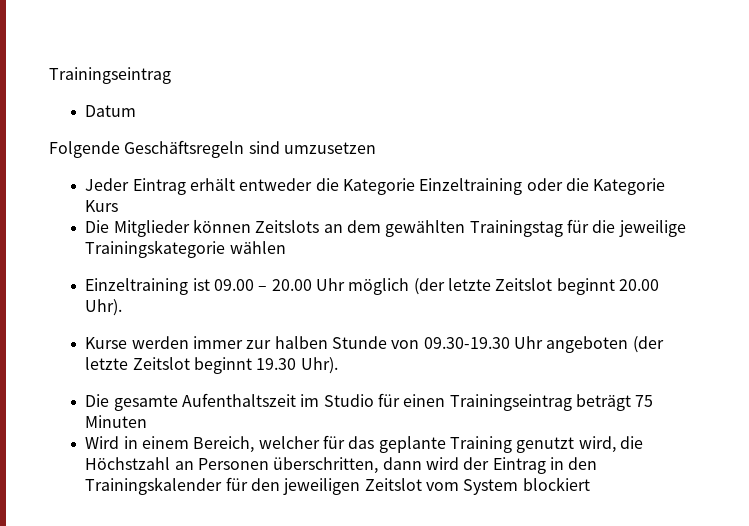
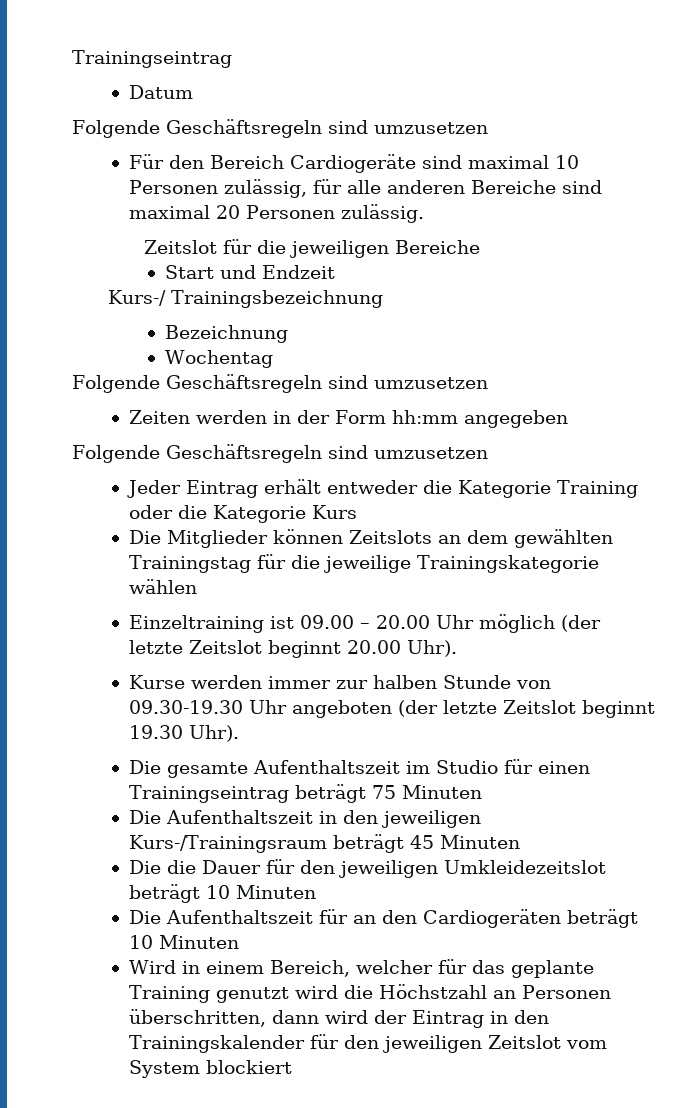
(376, 148) none -> [128,154,579,173] [128,179,602,198] [128,204,424,223] [144,239,481,258] [165,265,336,279] [108,290,384,308] [165,325,289,343] [165,350,274,368] [72,374,488,393] [128,410,568,428] [72,444,488,463] // Für den Bereich Cardiogeräte sind maximal 10 Personen zulässig, für alle anderen Bereiche sind maximal 20 Personen zulässig. // Zeitslot für die jeweiligen Bereiche // Start und Endzeit // Kurs-/ Trainingsbezeichnung // Bezeichnung // Wochentag // Folgende Geschäftsregeln sind umzusetzen // Zeiten werden in der Form hh:mm angegeben // Folgende Geschäftsregeln sind umzusetzen
[419,178,523,195] Einzeltraining -> [556,480,638,498] Training
(148, 421) none -> [128,810,481,828] [128,834,520,853] [128,859,606,878] [128,884,316,903] [128,909,638,928] [128,935,239,949] // Die Aufenthaltszeit in den jeweiligen Kurs-/Trainingsraum beträgt 45 Minuten // Die die Dauer für den jeweiligen Umkleidezeitslot beträgt 10 Minuten // Die Aufenthaltszeit für an den Cardiogeräten beträgt 10 Minuten
[578,436,616,453] wird, -> [294,985,338,999] wird

